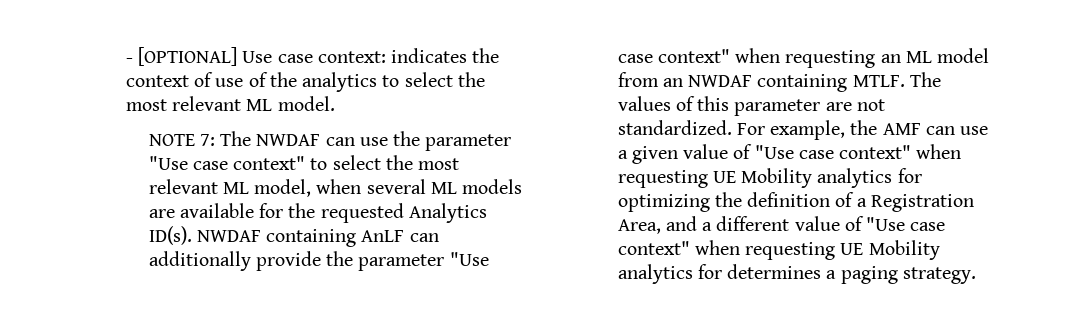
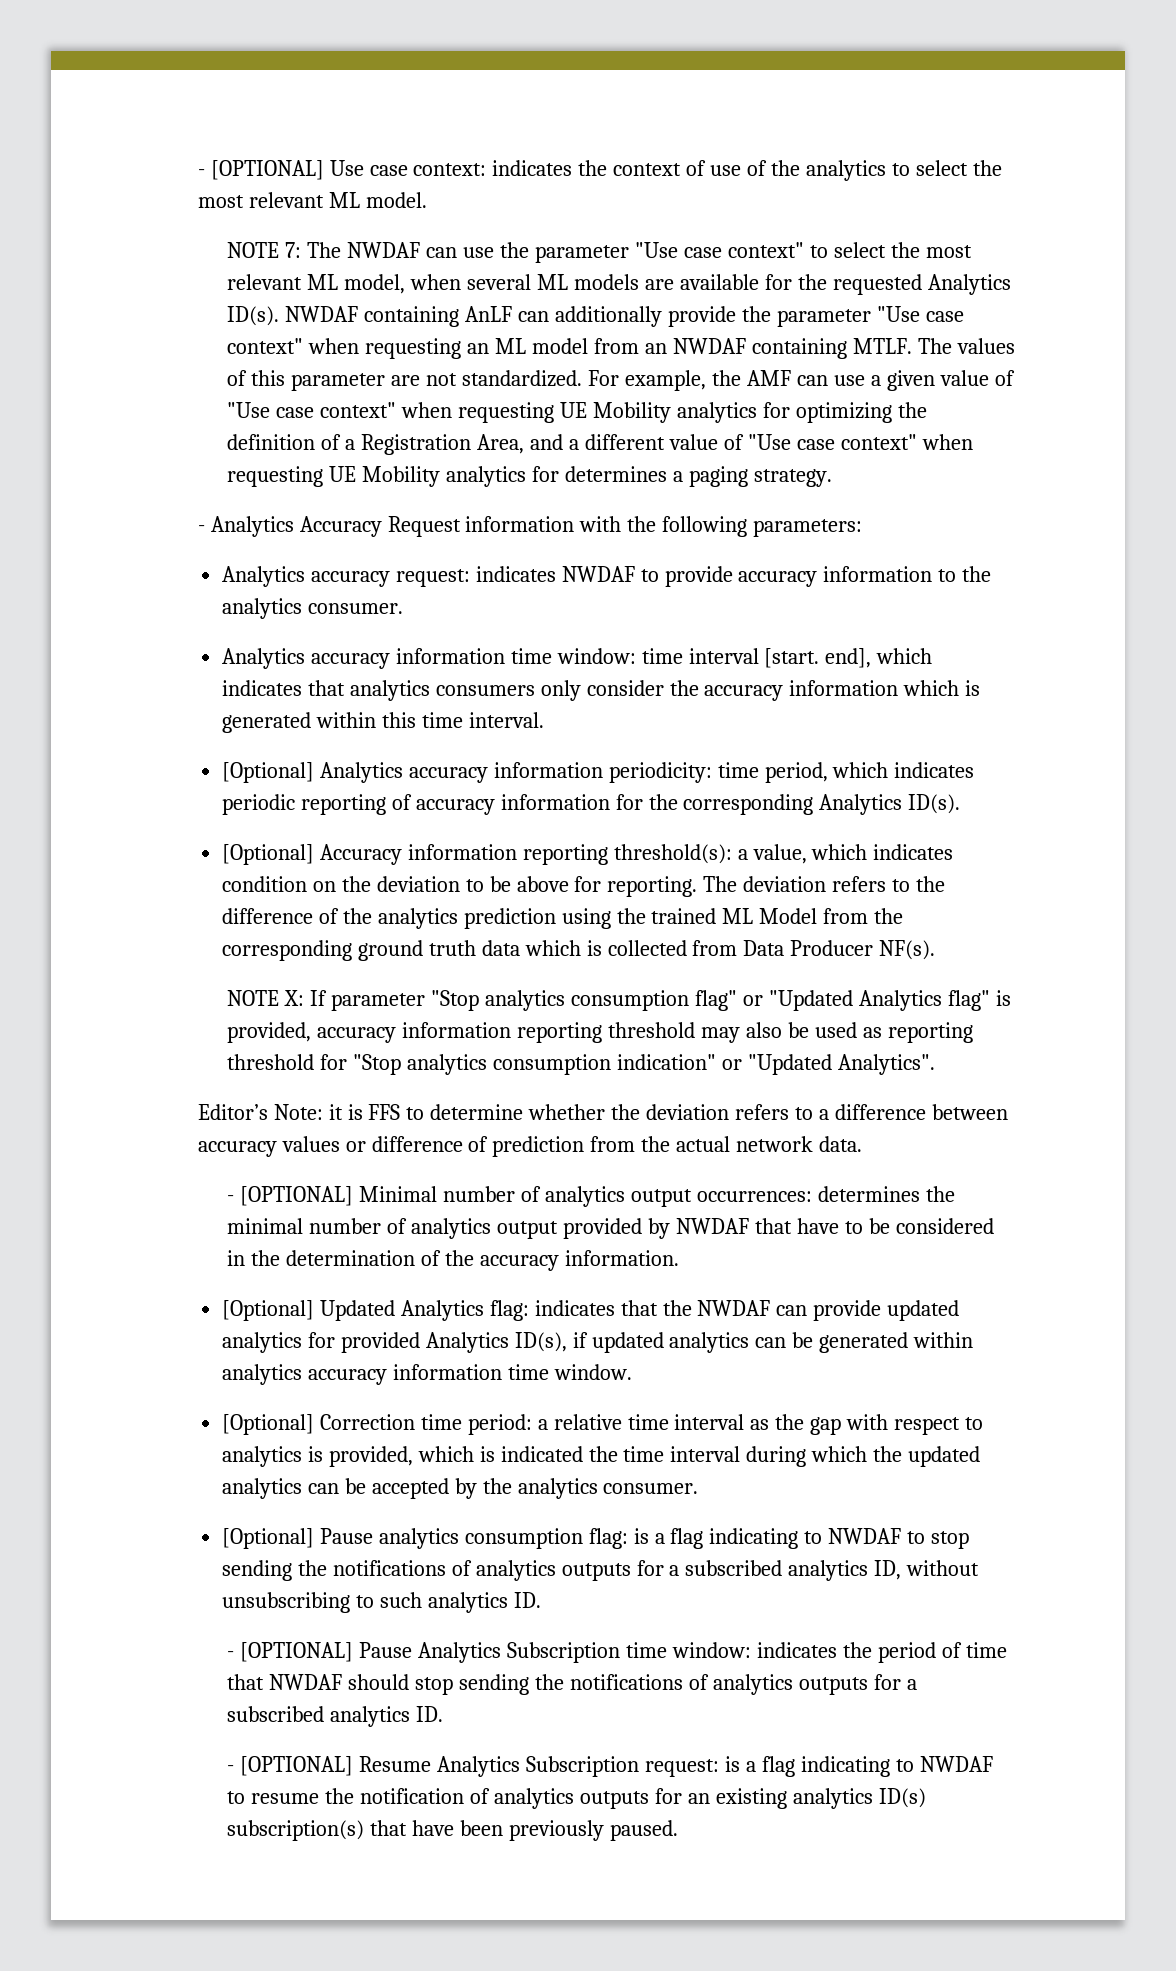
(976, 275) none -> [197,516,863,537] [221,566,992,587] [221,598,403,619] [221,648,933,669] [221,680,981,701] [221,712,544,733] [221,762,975,783] [221,794,961,815] [221,844,954,865] [221,876,946,897] [221,908,904,929] [221,940,936,961] [227,990,1011,1011] [227,1022,973,1043] [227,1054,935,1075] [197,1104,1008,1120] [197,1136,863,1157] [227,1186,955,1207] [227,1218,994,1239] [227,1250,680,1271] [221,1300,960,1321] [221,1332,974,1353] [221,1364,632,1385] [221,1414,984,1435] [221,1446,981,1467] [221,1478,699,1499] [221,1528,970,1549] [221,1560,980,1581] [221,1592,541,1613] [227,1642,1007,1663] [227,1674,917,1695] [227,1706,444,1727] [227,1756,993,1777] [227,1788,926,1809] [227,1820,679,1841] // - Analytics Accuracy Request information with the following parameters: // Analytics accuracy request: indicates NWDAF to provide accuracy information to the analytics consumer. // Analytics accuracy information time window: time interval [start. end], which indicates that analytics consumers only consider the accuracy information which is generated within this time interval. // [Optional] Analytics accuracy information periodicity: time period, which indicates periodic reporting of accuracy information for the corresponding Analytics ID(s). // [Optional] Accuracy information reporting threshold(s): a value, which indicates condition on the deviation to be above for reporting. The deviation refers to the difference of the analytics prediction using the trained ML Model from the corresponding ground truth data which is collected from Data Producer NF(s). // NOTE X: If parameter "Stop analytics consumption flag" or "Updated Analytics flag" is provided, accuracy information reporting threshold may also be used as reporting threshold for "Stop analytics consumption indication" or "Updated Analytics". // Editor’s Note: it is FFS to determine whether the deviation refers to a difference between accuracy values or difference of prediction from the actual network data. // - [OPTIONAL] Minimal number of analytics output occurrences: determines the minimal number of analytics output provided by NWDAF that have to be considered in the determination of the accuracy information. // [Optional] Updated Analytics flag: indicates that the NWDAF can provide updated analytics for provided Analytics ID(s), if updated analytics can be generated within analytics accuracy information time window. // [Optional] Correction time period: a relative time interval as the gap with respect to analytics is provided, which is indicated the time interval during which the updated analytics can be accepted by the analytics consumer. // [Optional] Pause analytics consumption flag: is a flag indicating to NWDAF to stop sending the notifications of analytics outputs for a subscribed analytics ID, without unsubscribing to such analytics ID. // - [OPTIONAL] Pause Analytics Subscription time window: indicates the period of time that NWDAF should stop sending the notifications of analytics outputs for a subscribed analytics ID. // - [OPTIONAL] Resume Analytics Subscription request: is a flag indicating to NWDAF to resume the notification of analytics outputs for an existing analytics ID(s) subscription(s) that have been previously paused.

